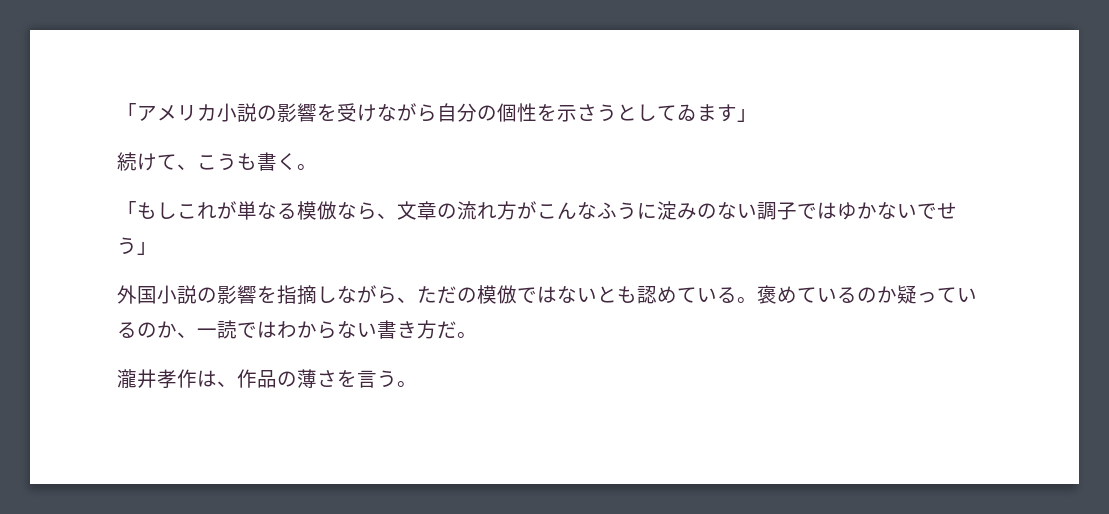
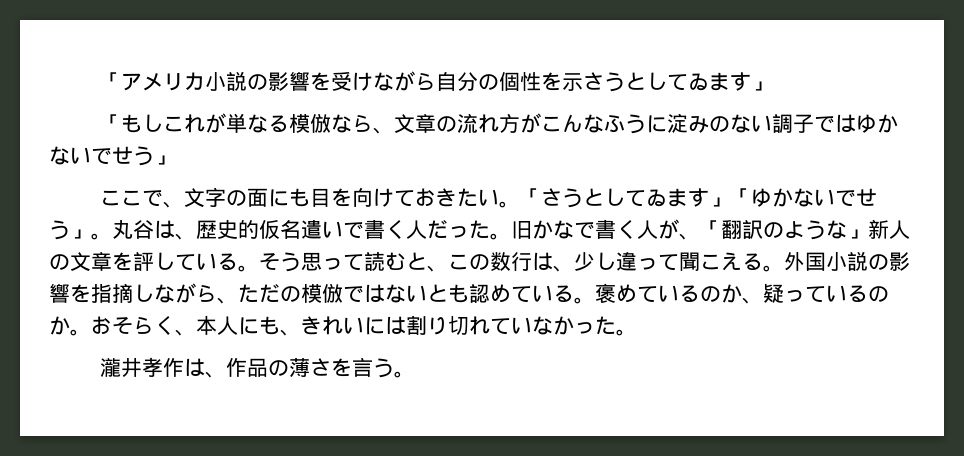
[117,152,317,171] // 続けて、こうも書く。 -> (773, 86) none
(157, 248) none -> [100,187,878,208] [49,219,910,240] [49,251,784,272] ここで、文字の面にも目を向けておきたい。「さうとしてゐます」「ゆかないでせう」。丸谷は、歴史的仮名遣いで書く人だった。旧かなで書く人が、「翻訳のような」新人の文章を評している。そう思って読むと、この数行は、少し違って聞こえる。
(897, 294) none -> [742,297,763,304] 、
[177,320,457,339] 、一読ではわからない書き方だ -> [70,315,616,336] 。おそらく、本人にも、きれいには割り切れていなかった

